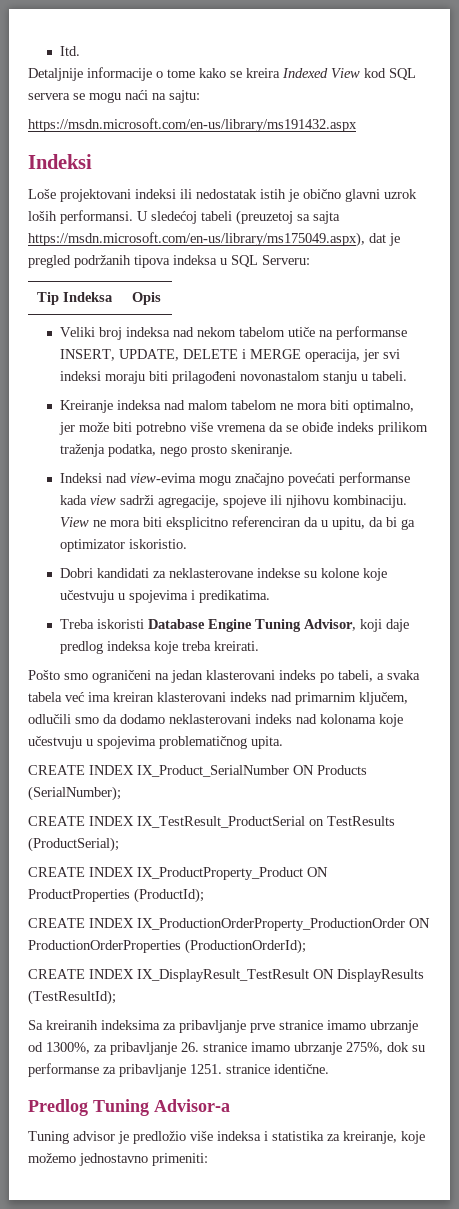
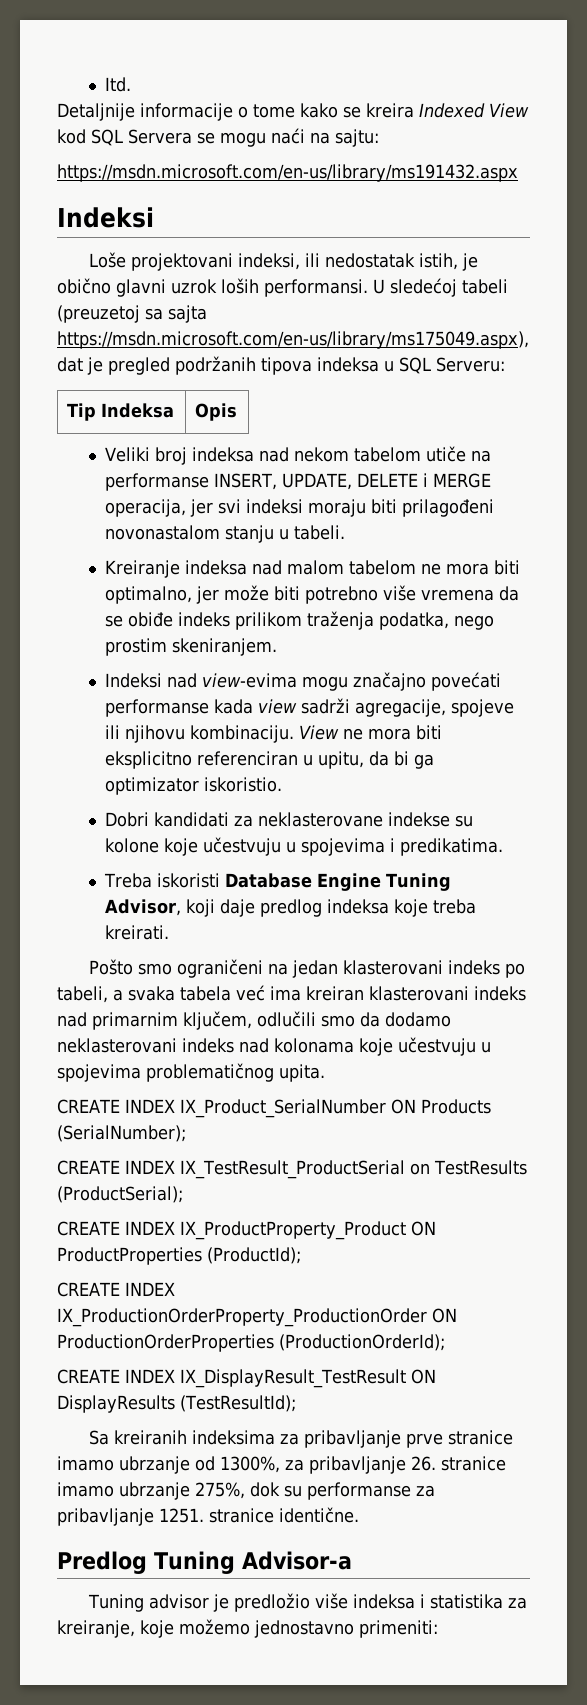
[28,93,70,100] servera -> [128,129,192,144] Servera
[135,189,176,199] indeksi -> [238,253,301,270] indeksi,
[260,189,286,199] istih -> [419,253,459,270] istih,
[191,444,294,457] prosto skeniranje. -> [104,638,277,656] prostim skeniranjem.
[304,517,319,527] da -> (298, 758) none

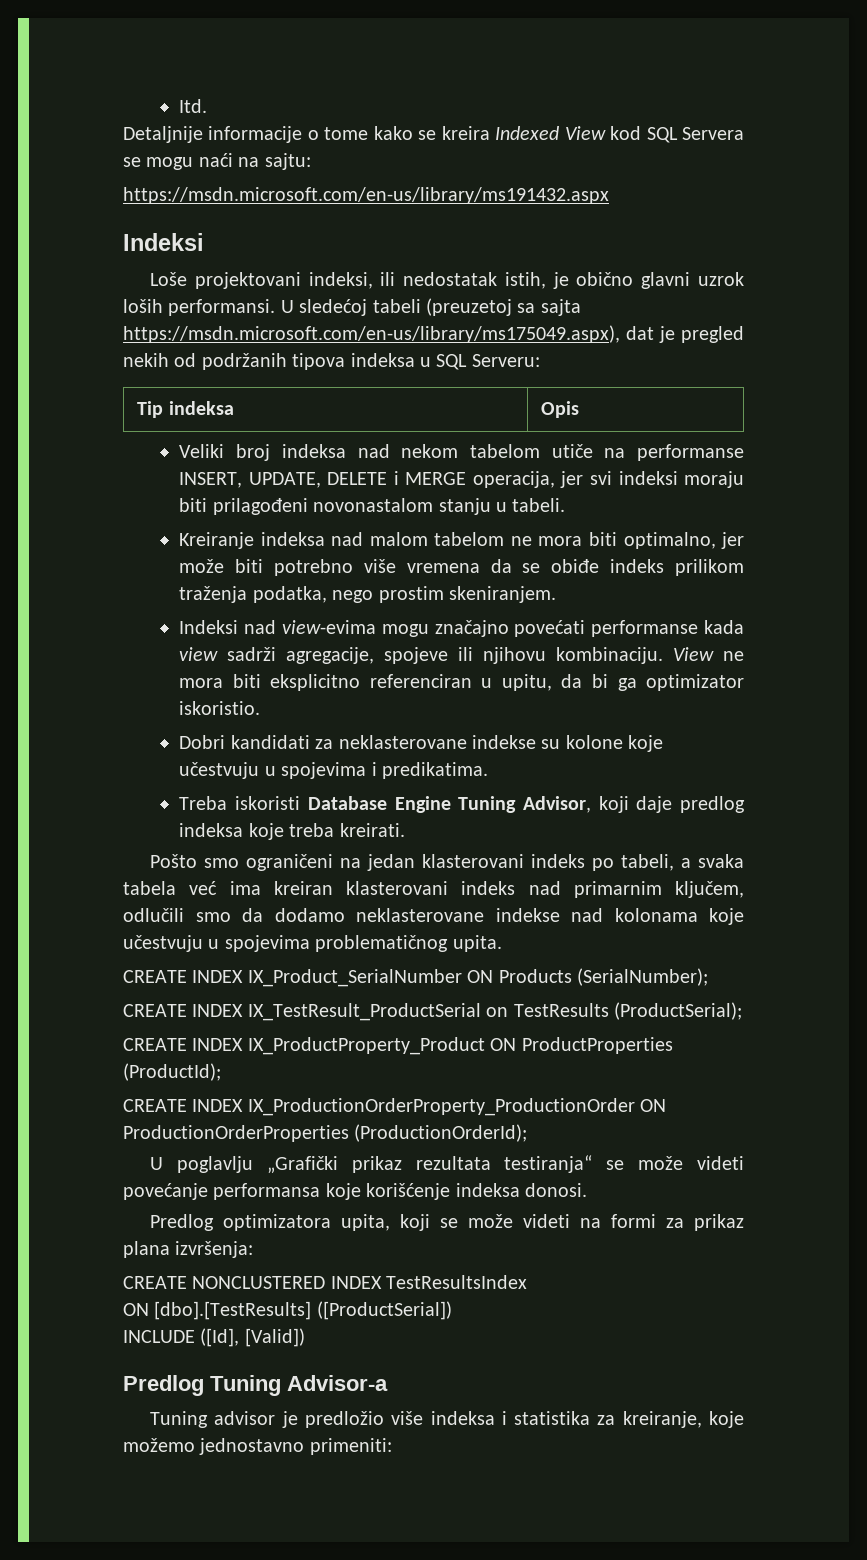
(170, 366) none -> [123,353,197,367] nekih od
[100,403,174,418] Indeksa -> [168,401,234,415] indeksa
[57,1038,234,1053] neklasterovani indeks -> [356,908,560,922] neklasterovane indekse
[57,1369,436,1388] [57,1395,296,1413] [89,1430,514,1448] [57,1456,506,1474] [57,1482,435,1500] [57,1507,359,1526] CREATE INDEX IX_DisplayResult_TestResult ON DisplayResults (TestResultId); // Sa kreiranih indeksima za pribavljanje prve stranice imamo ubrzanje od 1300%, za pribavljanje 26. stranice imamo ubrzanje 275%, dok su performanse za pribavljanje 1251. stranice identične. -> [150,1155,744,1174] [123,1183,587,1200] [150,1214,744,1231] [123,1241,254,1258] [123,1275,528,1289] [123,1301,452,1320] [123,1328,305,1347] U poglavlju „Grafički prikaz rezultata testiranja“ se može videti povećanje performansa koje korišćenje indeksa donosi. // Predlog optimizatora upita, koji se može videti na formi za prikaz plana izvršenja: // CREATE NONCLUSTERED INDEX TestResultsIndex // ON [dbo].[TestResults] ([ProductSerial]) // INCLUDE ([Id], [Valid])

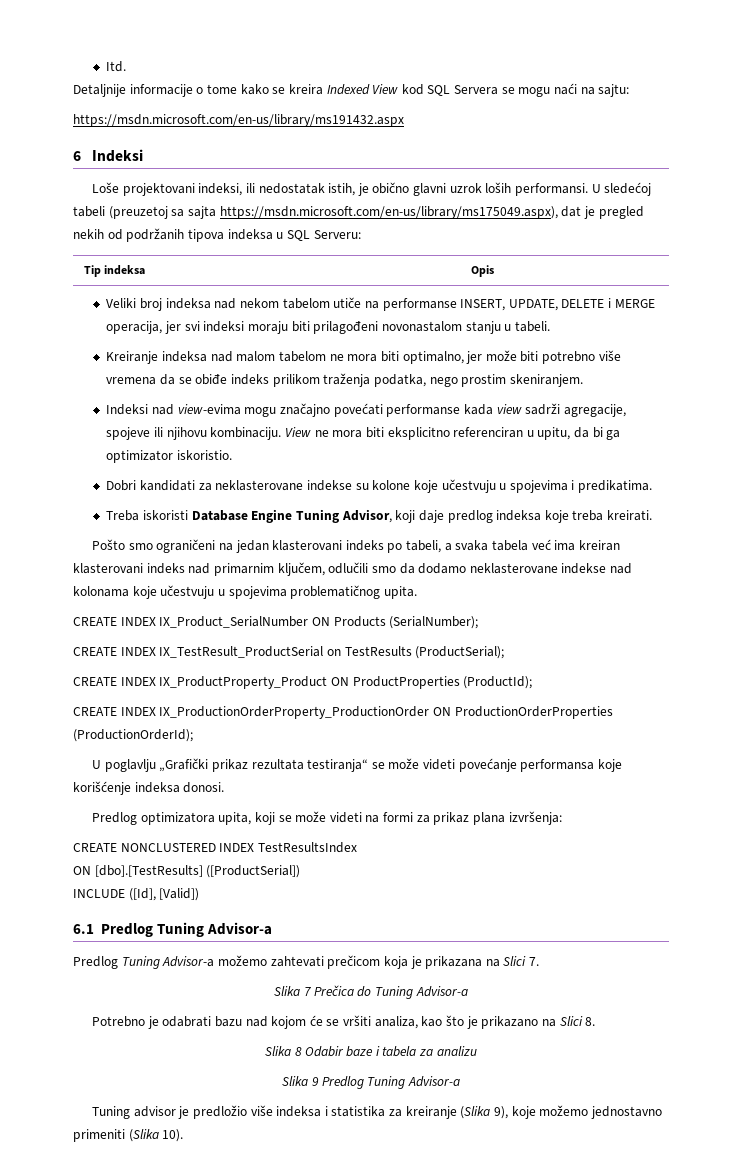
(609, 195) none -> [73,151,81,161] 6
(305, 1337) none -> [73,922,272,937] [73,955,540,969] [274,985,468,999] [91,1015,596,1029] [265,1046,477,1057] [282,1076,319,1086] 6.1 Predlog Tuning Advisor-a // Predlog Tuning Advisor-a možemo zahtevati prečicom koja je prikazana na Slici 7. // Slika 7 Prečica do Tuning Advisor-a // Potrebno je odabrati bazu nad kojom će se vršiti analiza, kao što je prikazano na Slici 8. // Slika 8 Odabir baze i tabela za analizu // Slika 9
[622,1411,744,1428] [123,1438,392,1455] kreiranje, koje možemo jednostavno primeniti: -> [405,1105,662,1119] [73,1129,184,1142] kreiranje (Slika 9), koje možemo jednostavno primeniti (Slika 10).

